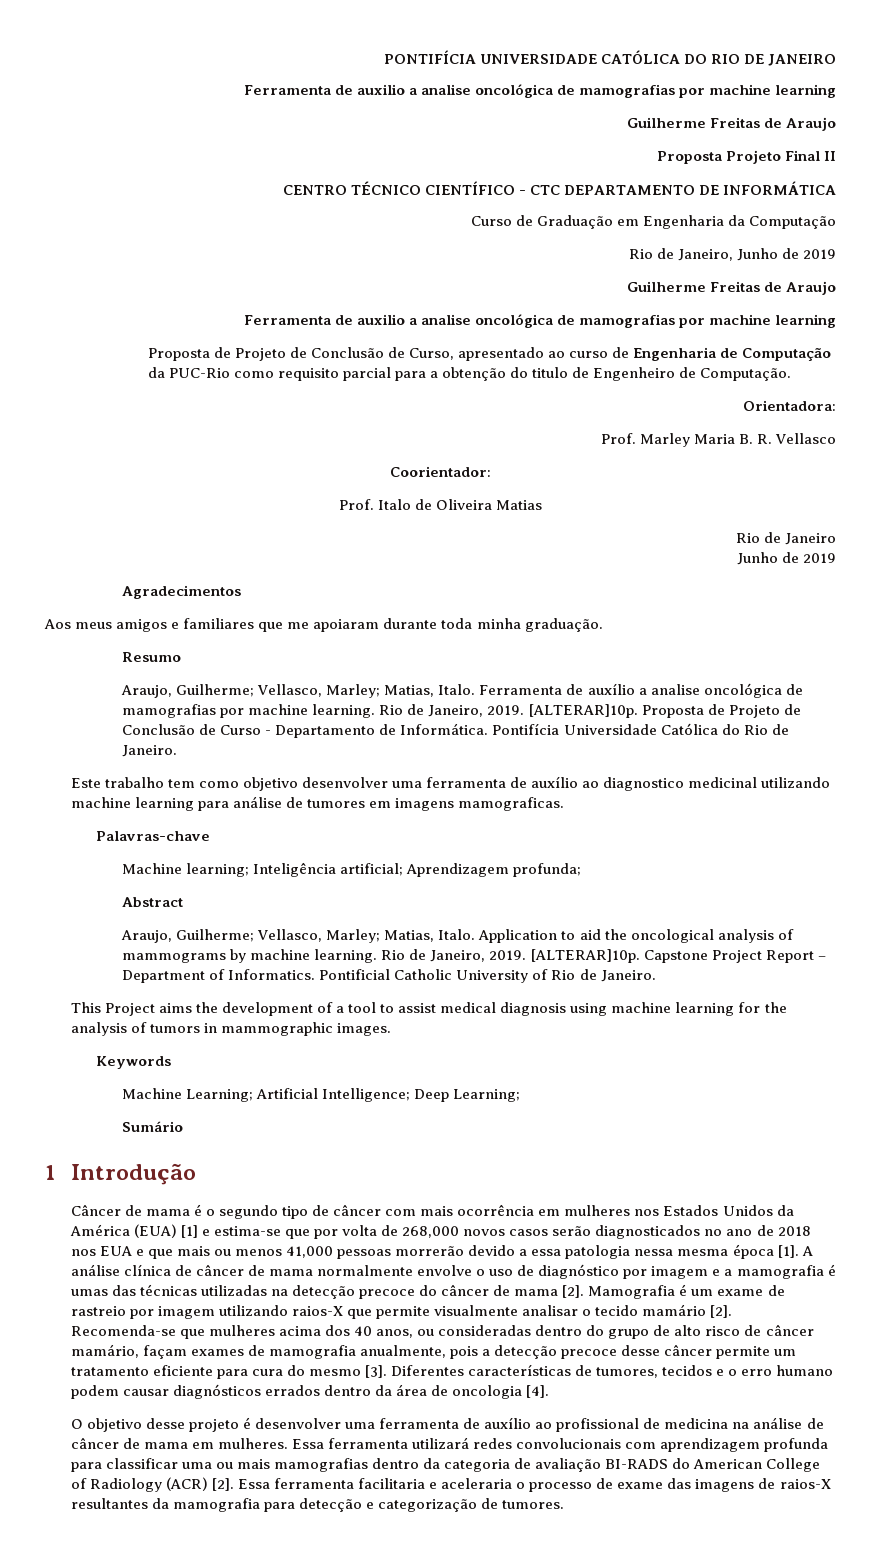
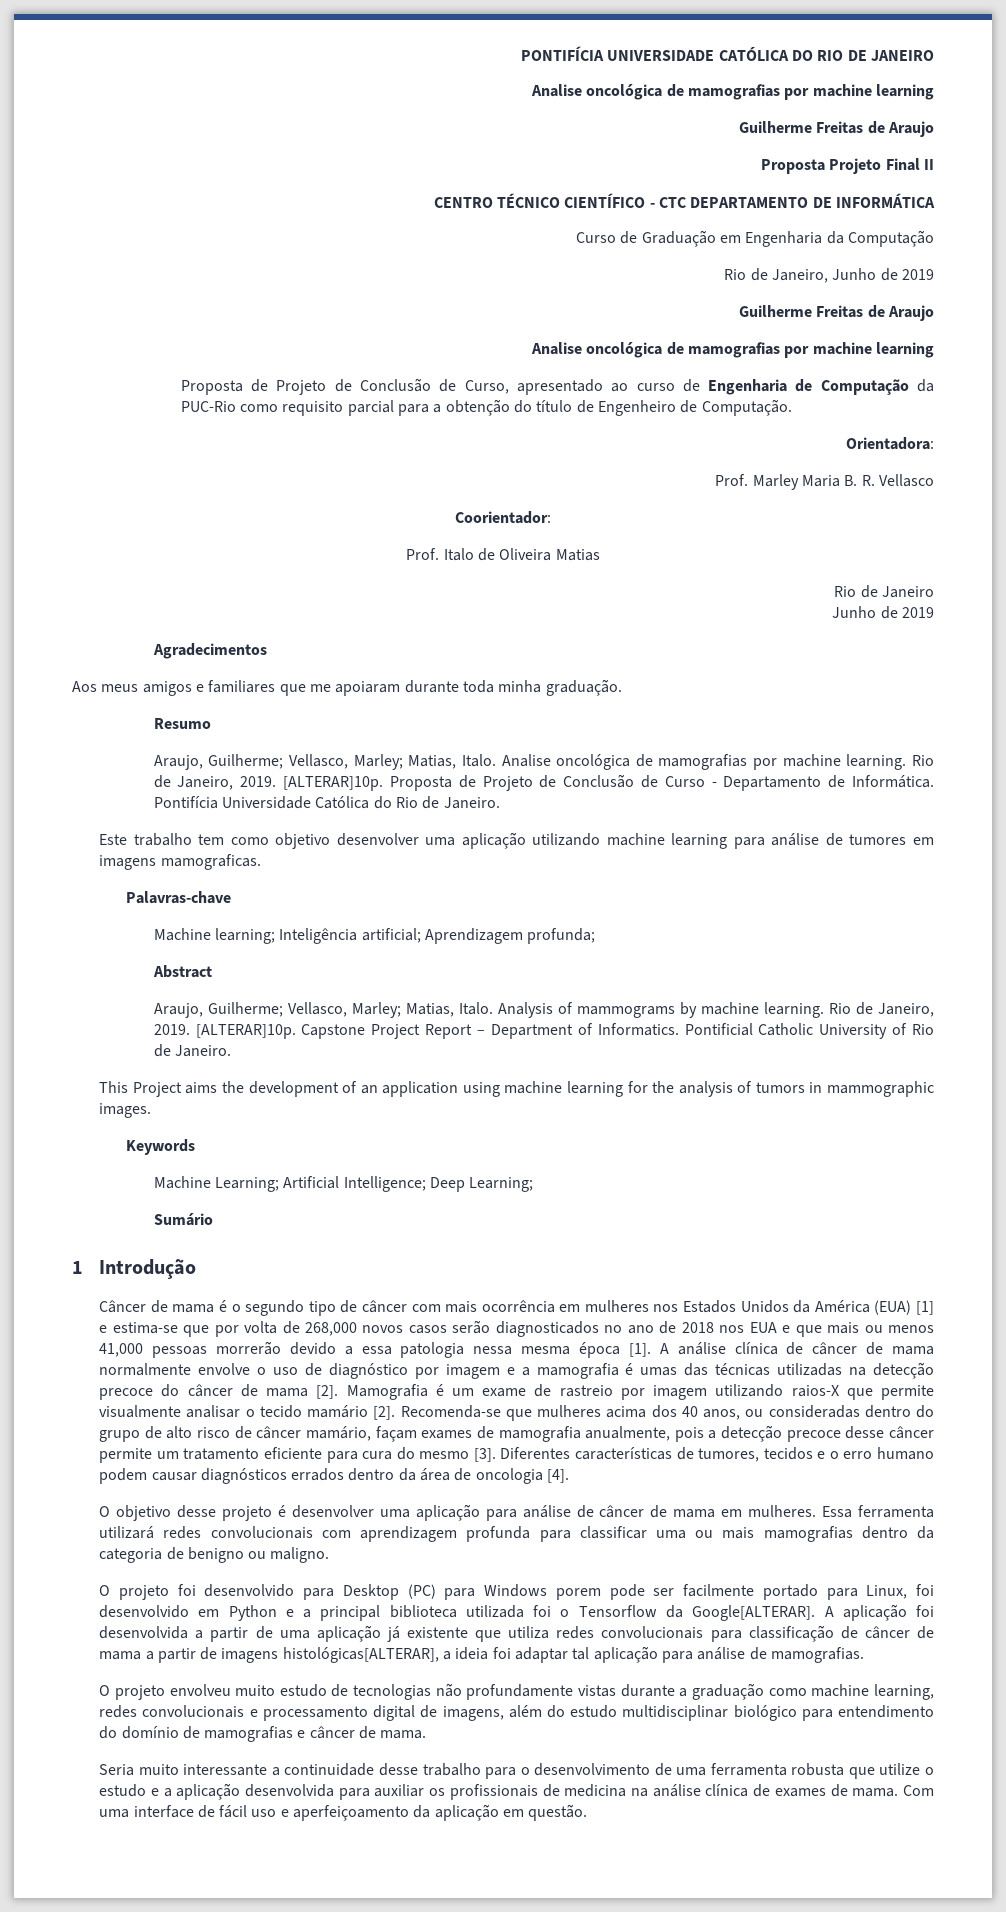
[243,84,471,95] Ferramenta de auxilio a analise -> [531,84,583,97] Analise
[243,314,471,325] Ferramenta de auxilio a analise -> [531,342,583,355] Analise
[532,367,569,378] titulo -> [536,400,573,412] título
[479,683,700,695] Ferramenta de auxílio a analise -> [501,754,551,767] Analise
[426,776,758,791] ferramenta de auxílio ao diagnostico medicinal -> [461,832,526,849] aplicação
[478,929,774,943] Application to aid the oncological analysis -> [497,1002,553,1018] Analysis
[336,1002,567,1016] a tool to assist medical diagnosis -> [360,1081,459,1097] an application
[379,1417,750,1432] ferramenta de auxílio ao profissional de medicina na -> [415,1504,517,1521] aplicação para
[535,1458,821,1472] [70,1477,831,1492] [70,1498,565,1512] avaliação BI-RADS do American College of Radiology (ACR) [2]. Essa ferramenta facilitaria e aceleraria o processo de exame das imagens de raios-X resultantes da mamografia para detecção e categorização de tumores. -> [187,1547,330,1563] [99,1584,934,1600] [99,1604,935,1621] [99,1625,934,1642] [99,1646,865,1663] [99,1683,935,1700] [99,1705,934,1721] [99,1726,427,1742] [99,1763,934,1779] [99,1783,934,1800] [99,1804,588,1821] benigno ou maligno. // O projeto foi desenvolvido para Desktop (PC) para Windows porem pode ser facilmente portado para Linux, foi desenvolvido em Python e a principal biblioteca utilizada foi o Tensorflow da Google[ALTERAR]. A aplicação foi desenvolvida a partir de uma aplicação já existente que utiliza redes convolucionais para classificação de câncer de mama a partir de imagens histológicas[ALTERAR], a ideia foi adaptar tal aplicação para análise de mamografias. // O projeto envolveu muito estudo de tecnologias não profundamente vistas durante a graduação como machine learning, redes convolucionais e processamento digital de imagens, além do estudo multidisciplinar biológico para entendimento do domínio de mamografias e câncer de mama. // Seria muito interessante a continuidade desse trabalho para o desenvolvimento de uma ferramenta robusta que utilize o estudo e a aplicação desenvolvida para auxiliar os profissionais de medicina na análise clínica de exames de mama. Com uma interface de fácil uso e aperfeiçoamento da aplicação em questão.

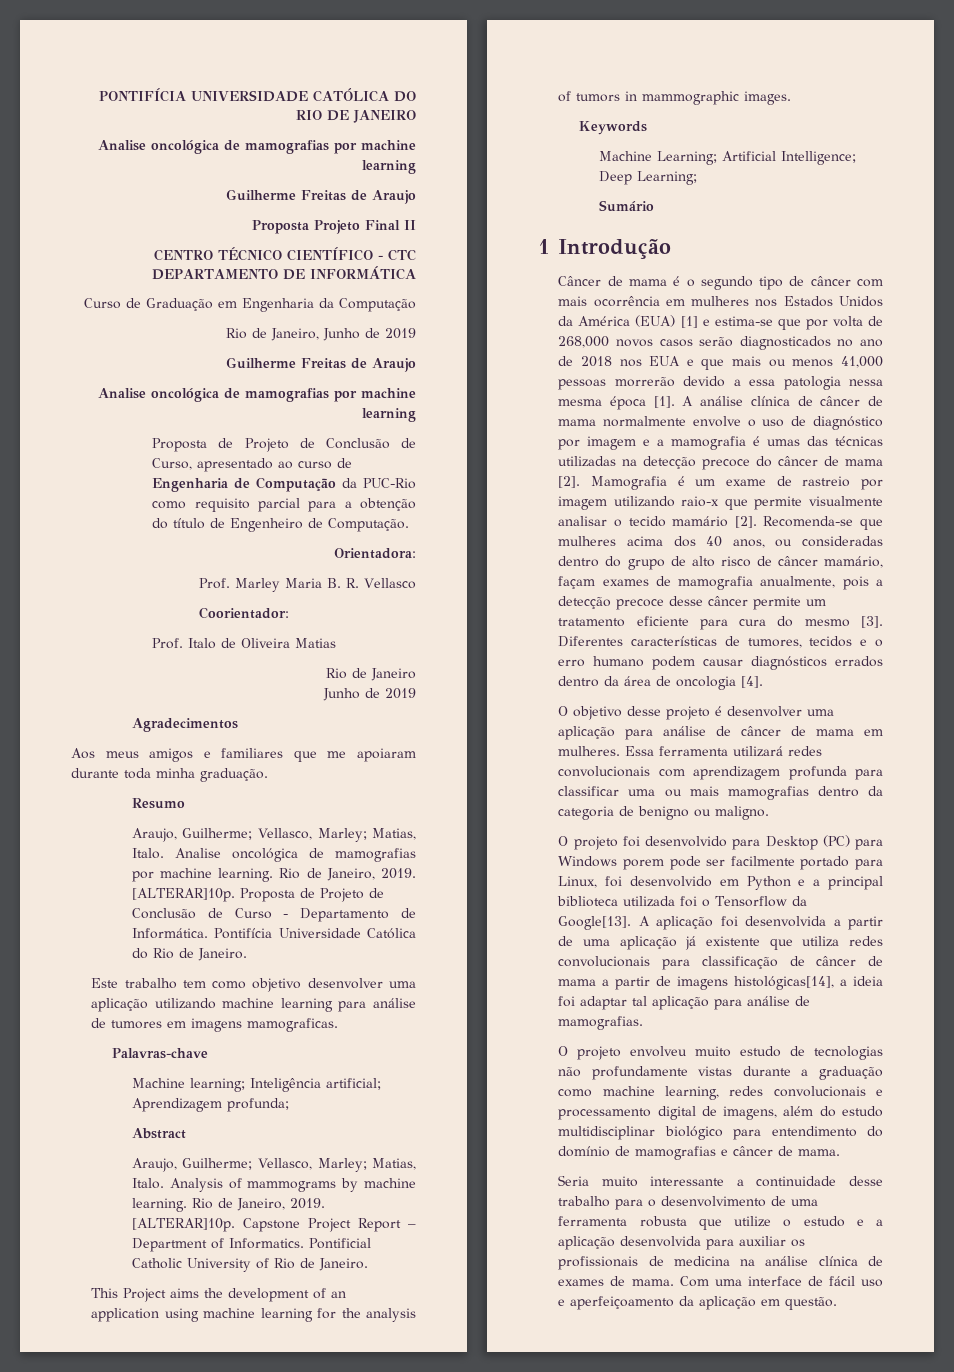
[791,1385,839,1397] raios-X -> [681,496,720,507] raio-x
[692,1605,816,1621] Google[ALTERAR]. -> [558,916,632,930] Google[13].
[282,1647,439,1663] histológicas[ALTERAR], -> [734,976,835,990] histológicas[14],

